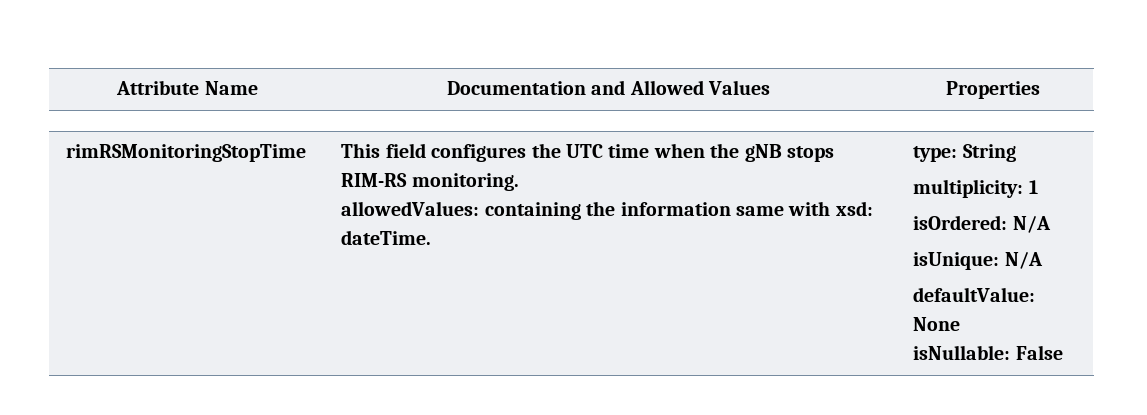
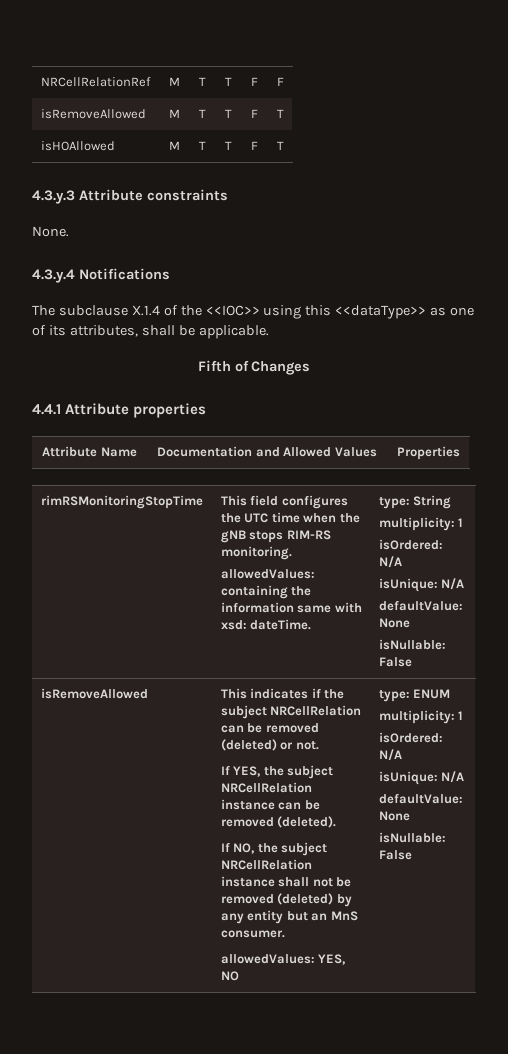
(116, 87) none -> [40,77,151,87] [169,77,180,86] [199,77,206,86] [225,77,232,86] [251,77,258,86] [276,77,284,86] [40,109,146,119] [169,109,180,118] [199,109,206,118] [225,109,232,118] [251,109,258,118] [276,109,284,118] [40,141,115,151] [169,141,180,150] [199,141,206,150] [225,141,232,150] [251,141,258,150] [276,141,284,150] [32,189,228,204] [32,226,69,237] [32,268,170,283] [32,305,475,319] [32,325,269,339] [197,360,311,375] [32,403,207,418] NRCellRelationRef | M | T | T | F | F // isRemoveAllowed | M | T | T | F | T // isHOAllowed | M | T | T | F | T // 4.3.y.3 Attribute constraints // None. // 4.3.y.4 Notifications // The subclause X.1.4 of the <<IOC>> using this <<dataType>> as one of its attributes, shall be applicable. // Fifth of Changes // 4.4.1 Attribute properties //
(1063, 352) none -> [40,688,148,699] [220,688,345,699] [220,705,362,719] [220,723,319,733] [220,739,319,751] [220,765,334,779] [220,782,312,793] [220,799,320,810] [220,816,337,828] [220,842,328,856] [220,859,312,870] [220,876,352,887] [220,893,352,907] [220,910,358,924] [220,930,285,938] [220,954,346,965] [220,971,239,981] [378,689,451,702] [378,710,464,724] [378,732,443,743] [378,749,402,761] [378,771,465,785] [378,793,463,804] [378,811,410,821] [378,832,446,843] [378,850,412,860] // isRemoveAllowed | This indicates if the subject NRCellRelation can be removed (deleted) or not. // If YES, the subject NRCellRelation instance can be removed (deleted). // If NO, the subject NRCellRelation instance shall not be removed (deleted) by any entity but an MnS consumer. // allowedValues: YES, NO | type: ENUM // multiplicity: 1 // isOrdered: N/A // isUnique: N/A // defaultValue: None // isNullable: False

